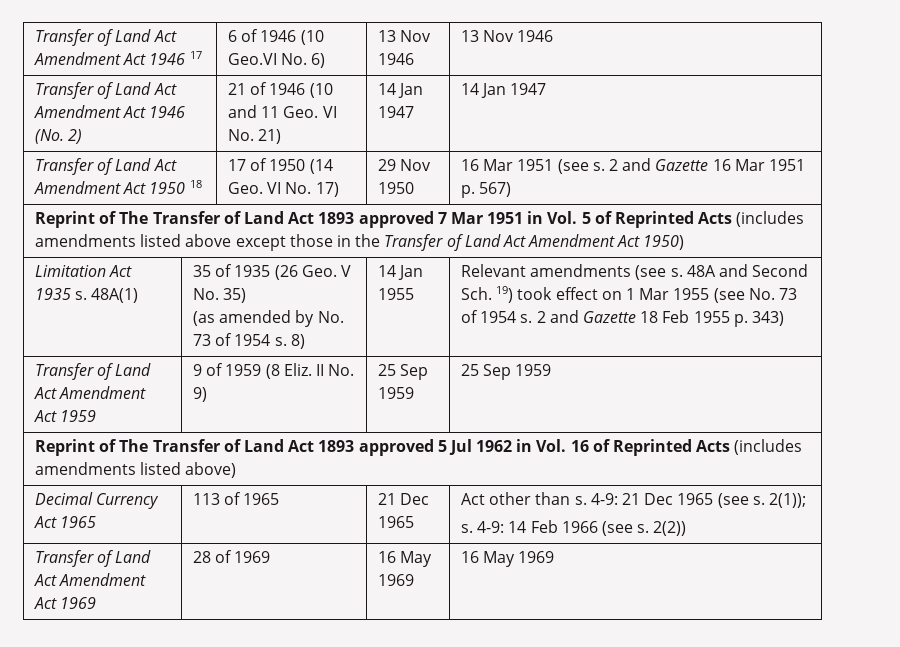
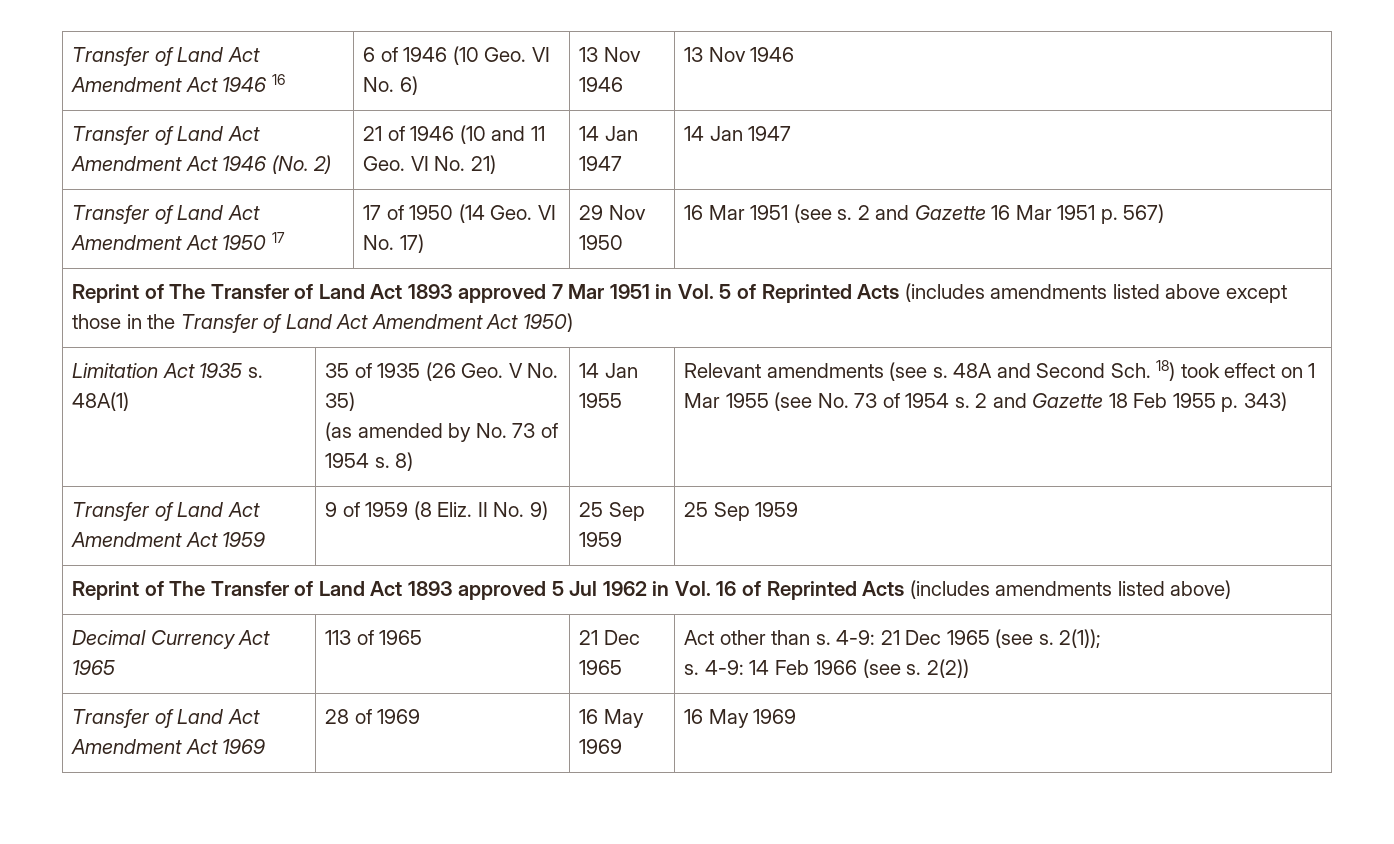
[35,29,177,46] [34,51,202,65] Transfer of Land Act Amendment Act 1946 17 -> [71,47,260,66] [70,74,285,92] Transfer of Land Act Amendment Act 1946 16
[228,53,278,65] Geo.VI -> [484,47,550,62] Geo. VI
[189,180,202,188] 18 -> [271,232,285,243] 17
[496,286,514,303] 19) -> [1156,360,1176,381] 18)

